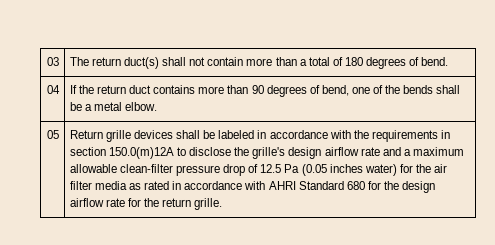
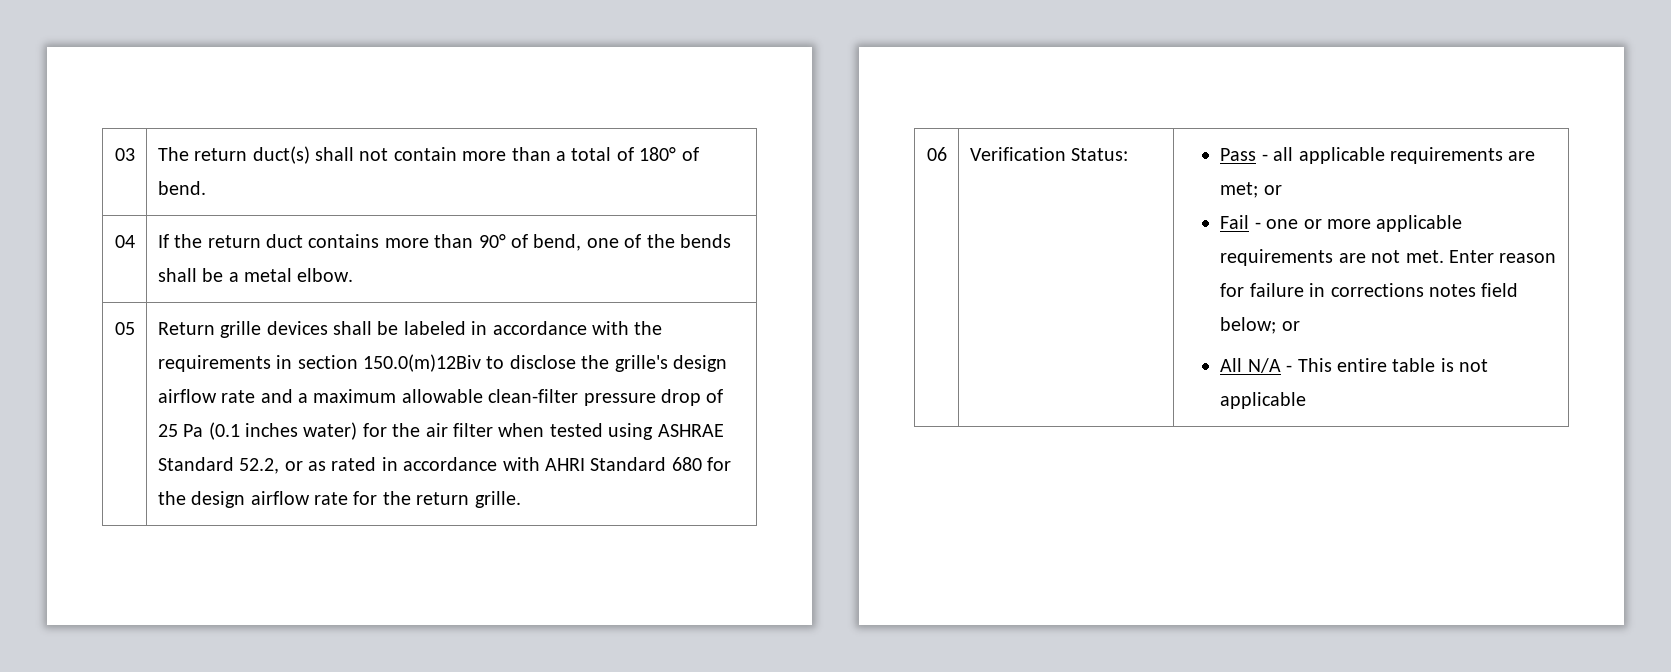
[344,57,407,69] 180 degrees -> [639,147,677,161] 180°
[251,85,307,97] 90 degrees -> [478,234,506,248] 90°
[108,147,174,159] 150.0(m)12A -> [362,354,481,372] 150.0(m)12Biv
[260,164,327,176] 12.5 Pa (0.05 -> [157,422,240,440] 25 Pa (0.1
[94,181,127,190] media -> [498,423,724,440] [157,457,303,474] when tested using ASHRAE Standard 52.2, or
(223, 204) none -> [926,147,947,161] [969,147,1129,161] [1220,147,1536,164] [1220,182,1282,198] [1220,215,1463,232] [1220,249,1557,266] [1220,283,1519,297] [1220,317,1300,334] [1220,358,1489,373] [1220,392,1307,409] // 06 | Verification Status: | Pass - all applicable requirements are met; or // Fail - one or more applicable requirements are not met. Enter reason for failure in corrections notes field below; or // All N/A - This entire table is not applicable

